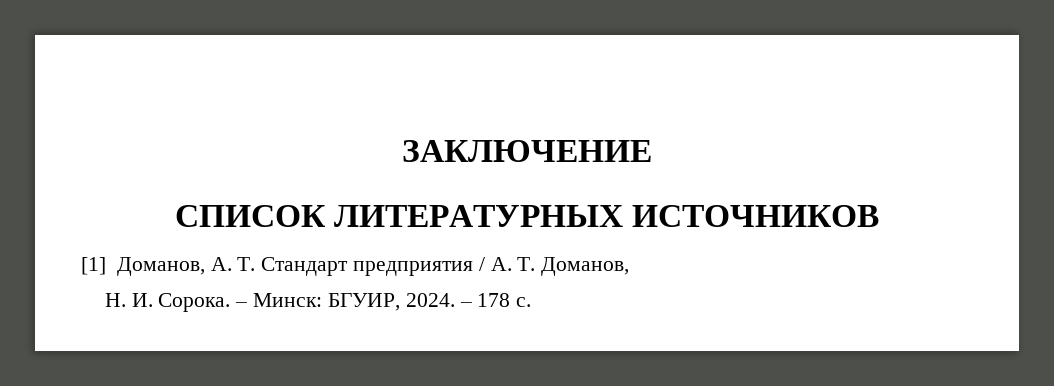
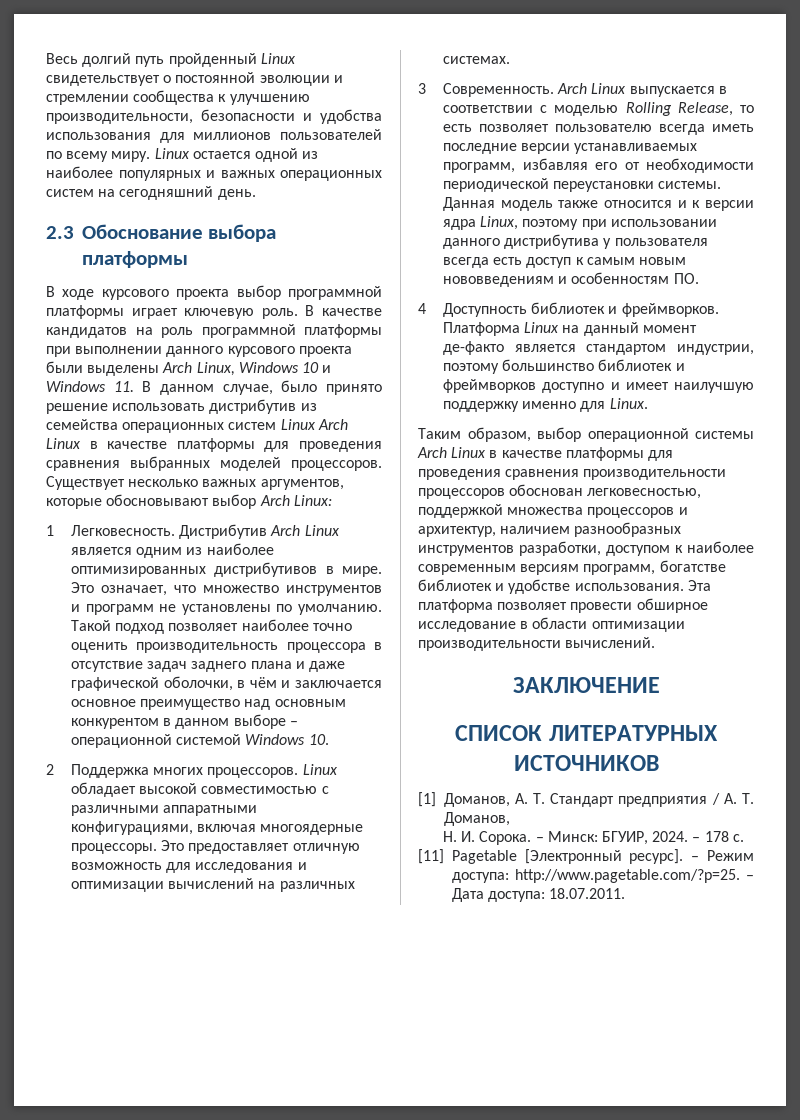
(402, 151) none -> [46,53,296,67] [46,72,343,86] [46,90,310,105] [46,109,382,124] [46,129,382,143] [46,148,319,162] [46,166,382,181] [46,186,256,200] [46,224,277,242] [81,251,188,268] [46,285,382,300] [46,305,382,319] [46,324,382,338] [46,346,352,357] [46,361,332,376] [46,380,382,395] [46,399,317,414] [46,419,348,433] [46,438,382,452] [46,456,382,471] [46,476,344,490] [46,494,332,509] [46,524,340,539] [71,543,274,558] [71,562,382,577] [71,582,382,596] [71,604,382,615] [71,619,352,634] [71,642,382,653] [71,661,345,672] [71,676,382,691] [71,699,346,710] [71,714,298,729] [71,734,329,748] [46,764,338,778] [71,782,329,797] [71,805,258,816] [71,821,364,835] [71,840,360,854] [71,862,307,873] [71,878,355,892] [443,56,511,64] [418,83,727,97] [443,102,754,116] [443,124,754,135] [443,143,698,154] [443,158,754,173] [443,178,722,192] [443,197,754,211] [443,216,717,230] [443,234,708,249] [443,257,686,268] [443,272,699,287] [418,302,719,317] [443,322,697,336] [443,341,754,355] [443,359,685,374] [443,379,754,393] [443,398,648,412] [418,427,754,442] [417,447,673,461] [418,469,727,480] [418,484,702,499] [418,504,688,518] [418,522,682,537] [418,541,754,556] [418,560,726,575] [418,579,711,594] [418,598,708,613] [418,617,685,632] [418,637,656,651] Весь долгий путь пройденный Linux свидетельствует о постоянной эволюции и стремлении сообщества к улучшению производительности, безопасности и удобства использования для миллионов пользователей по всему миру. Linux остается одной из наиболее популярных и важных операционных систем на сегодняшний день. // 2.3 Обоснование выбора платформы // В ходе курсового проекта выбор программной платформы играет ключевую роль. В качестве кандидатов на роль программной платформы при выполнении данного курсового проекта были выделены Arch Linux, Windows 10 и Windows 11. В данном случае, было принято решение использовать дистрибутив из семейства операционных систем Linux Arch Linux в качестве платформы для проведения сравнения выбранных моделей процессоров. Существует несколько важных аргументов, которые обосновывают выбор Arch Linux: // 1 Легковесность. Дистрибутив Arch Linux является одним из наиболее оптимизированных дистрибутивов в мире. Это означает, что множество инструментов и программ не установлены по умолчанию. Такой подход позволяет наиболее точно оценить производительность процессора в отсутствие задач заднего плана и даже графической оболочки, в чём и заключается основное преимущество над основным конкурентом в данном выборе – операционной системой Windows 10. // 2 Поддержка многих процессоров. Linux обладает высокой совместимостью с различными аппаратными конфигурациями, включая многоядерные процессоры. Это предоставляет отличную возможность для исследования и оптимизации вычислений на различных системах. // 3 Современность. Arch Linux выпускается в соответствии с моделью Rolling Release, то есть позволяет пользователю всегда иметь последние версии устанавливаемых программ, избавляя его от необходимости периодической переустановки системы. Данная модель также относится и к версии ядра Linux, поэтому при использовании данного дистрибутива у пользователя всегда есть доступ к самым новым нововведениям и особенностям ПО. // 4 Доступность библиотек и фреймворков. Платформа Linux на данный момент де-факто является стандартом индустрии, поэтому большинство библиотек и фреймворков доступно и имеет наилучшую поддержку именно для Linux. // Таким образом, выбор операционной системы Arch Linux в качестве платформы для проведения сравнения производительности процессоров обоснован легковесностью, поддержкой множества процессоров и архитектур, наличием разнообразных инструментов разработки, доступом к наиболее современным версиям программ, богатстве библиотек и удобстве использования. Эта платформа позволяет провести обширное исследование в области оптимизации производительности вычислений. //
(532, 302) none -> [418,849,754,864] [451,869,754,883] [451,888,626,902] // [11] Pagetable [Электронный ресурс]. – Режим доступа: http://www.pagetable.com/?p=25. – Дата доступа: 18.07.2011.

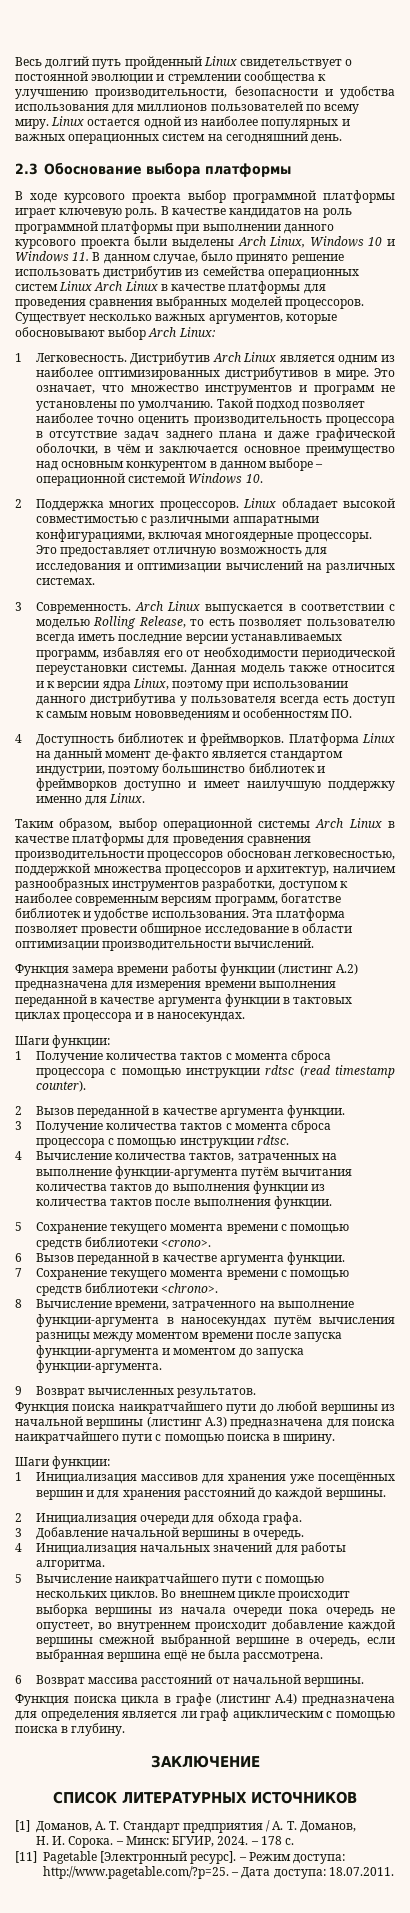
(656, 642) none -> [15,963,359,976] [15,981,336,991] [15,994,353,1007] [15,1012,245,1022] [15,1035,111,1048] [15,1050,332,1063] [35,1065,395,1078] [35,1080,86,1092] [15,1105,346,1118] [15,1120,332,1133] [35,1135,289,1148] [15,1151,337,1163] [35,1166,352,1179] [35,1181,326,1194] [35,1196,332,1209] [15,1222,350,1234] [35,1237,212,1250] [15,1252,346,1265] [15,1268,350,1280] [35,1283,219,1296] [15,1299,354,1311] [35,1314,396,1327] [35,1332,343,1342] [35,1345,304,1358] [35,1360,162,1373] [15,1386,257,1398] [15,1401,395,1414] [15,1416,395,1429] [15,1431,336,1444] [15,1456,111,1469] [15,1472,396,1484] [35,1487,386,1500] [15,1512,302,1525] [15,1527,304,1540] [15,1542,346,1555] [35,1560,105,1570] [15,1573,324,1586] [35,1589,351,1601] [35,1604,396,1617] [35,1619,395,1632] [35,1634,395,1647] [35,1649,324,1662] [15,1674,365,1687] [15,1693,396,1706] [15,1708,395,1721] [15,1723,126,1736] // Функция замера времени работы функции (листинг А.2) предназначена для измерения времени выполнения переданной в качестве аргумента функции в тактовых циклах процессора и в наносекундах. // Шаги функции: // 1 Получение количества тактов с момента сброса процессора с помощью инструкции rdtsc (read timestamp counter). // 2 Вызов переданной в качестве аргумента функции. // 3 Получение количества тактов с момента сброса процессора с помощью инструкции rdtsc. // 4 Вычисление количества тактов, затраченных на выполнение функции-аргумента путём вычитания количества тактов до выполнения функции из количества тактов после выполнения функции. // 5 Сохранение текущего момента времени с помощью средств библиотеки <crono>. // 6 Вызов переданной в качестве аргумента функции. // 7 Сохранение текущего момента времени с помощью средств библиотеки <chrono>. // 8 Вычисление времени, затраченного на выполнение функции-аргумента в наносекундах путём вычисления разницы между моментом времени после запуска функции-аргумента и моментом до запуска функции-аргумента. // 9 Возврат вычисленных результатов. // Функция поиска наикратчайшего пути до любой вершины из начальной вершины (листинг А.3) предназначена для поиска наикратчайшего пути с помощью поиска в ширину. // Шаги функции: // 1 Инициализация массивов для хранения уже посещённых вершин и для хранения расстояний до каждой вершины. // 2 Инициализация очереди для обхода графа. // 3 Добавление начальной вершины в очередь. // 4 Инициализация начальных значений для работы алгоритма. // 5 Вычисление наикратчайшего пути с помощью нескольких циклов. Во внешнем цикле происходит выборка вершины из начала очереди пока очередь не опустеет, во внутреннем происходит добавление каждой вершины смежной выбранной вершине в очередь, если выбранная вершина ещё не была рассмотрена. // 6 Возврат массива расстояний от начальной вершины. // Функция поиска цикла в графе (листинг А.4) предназначена для определения является ли граф ациклическим с помощью поиска в глубину.

